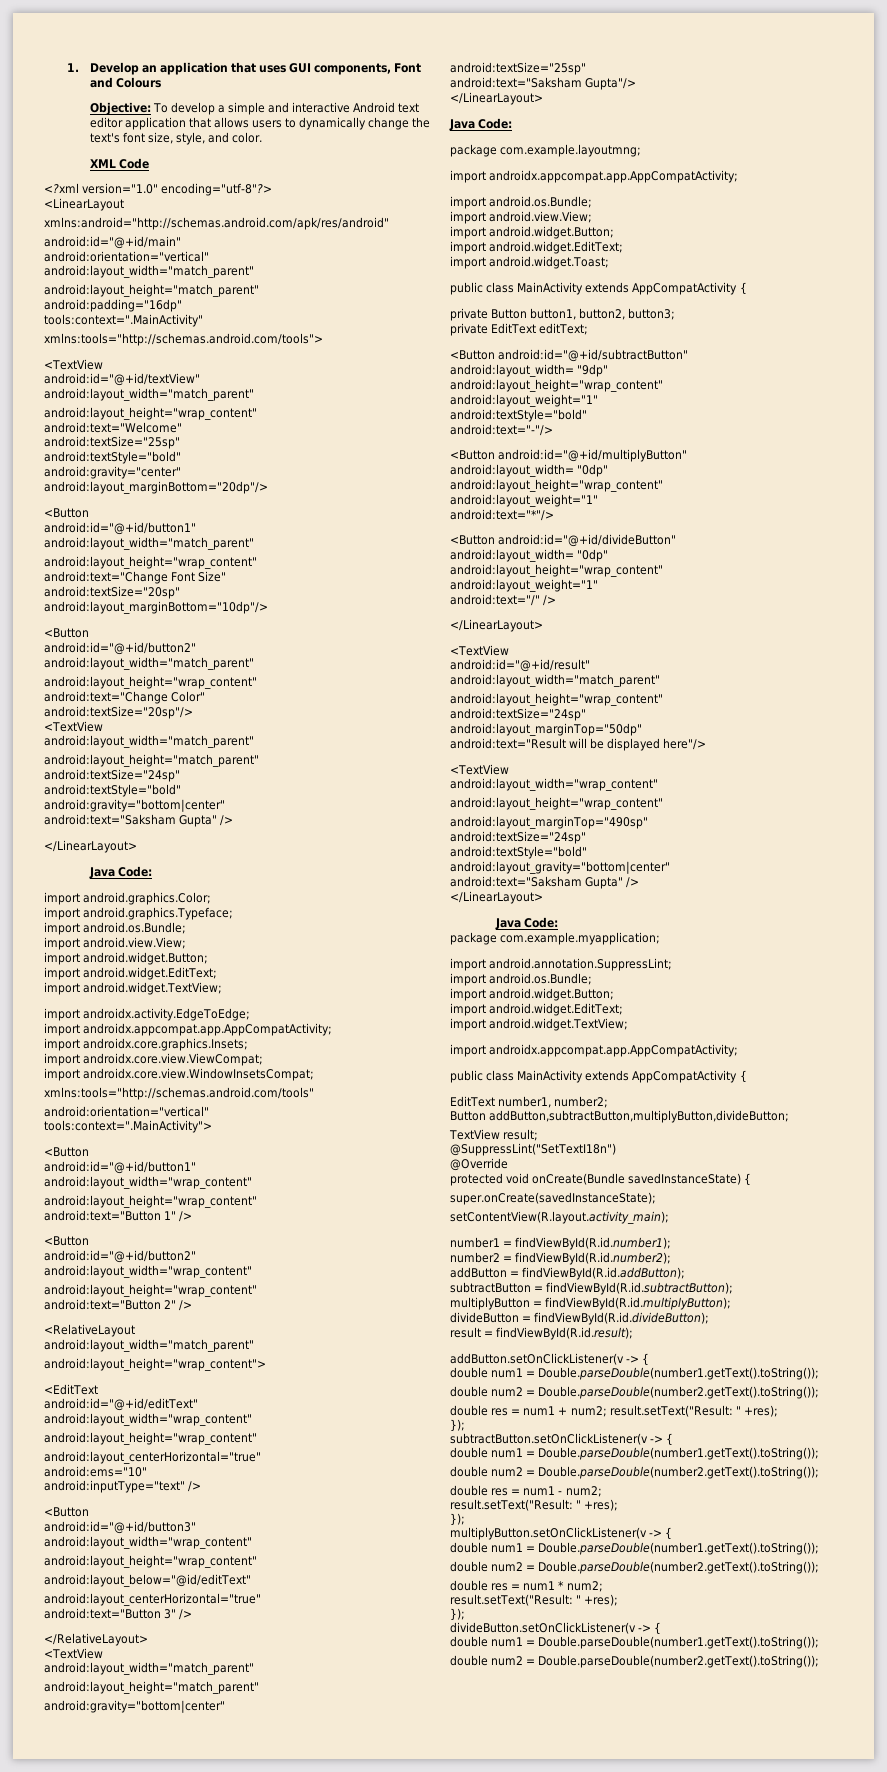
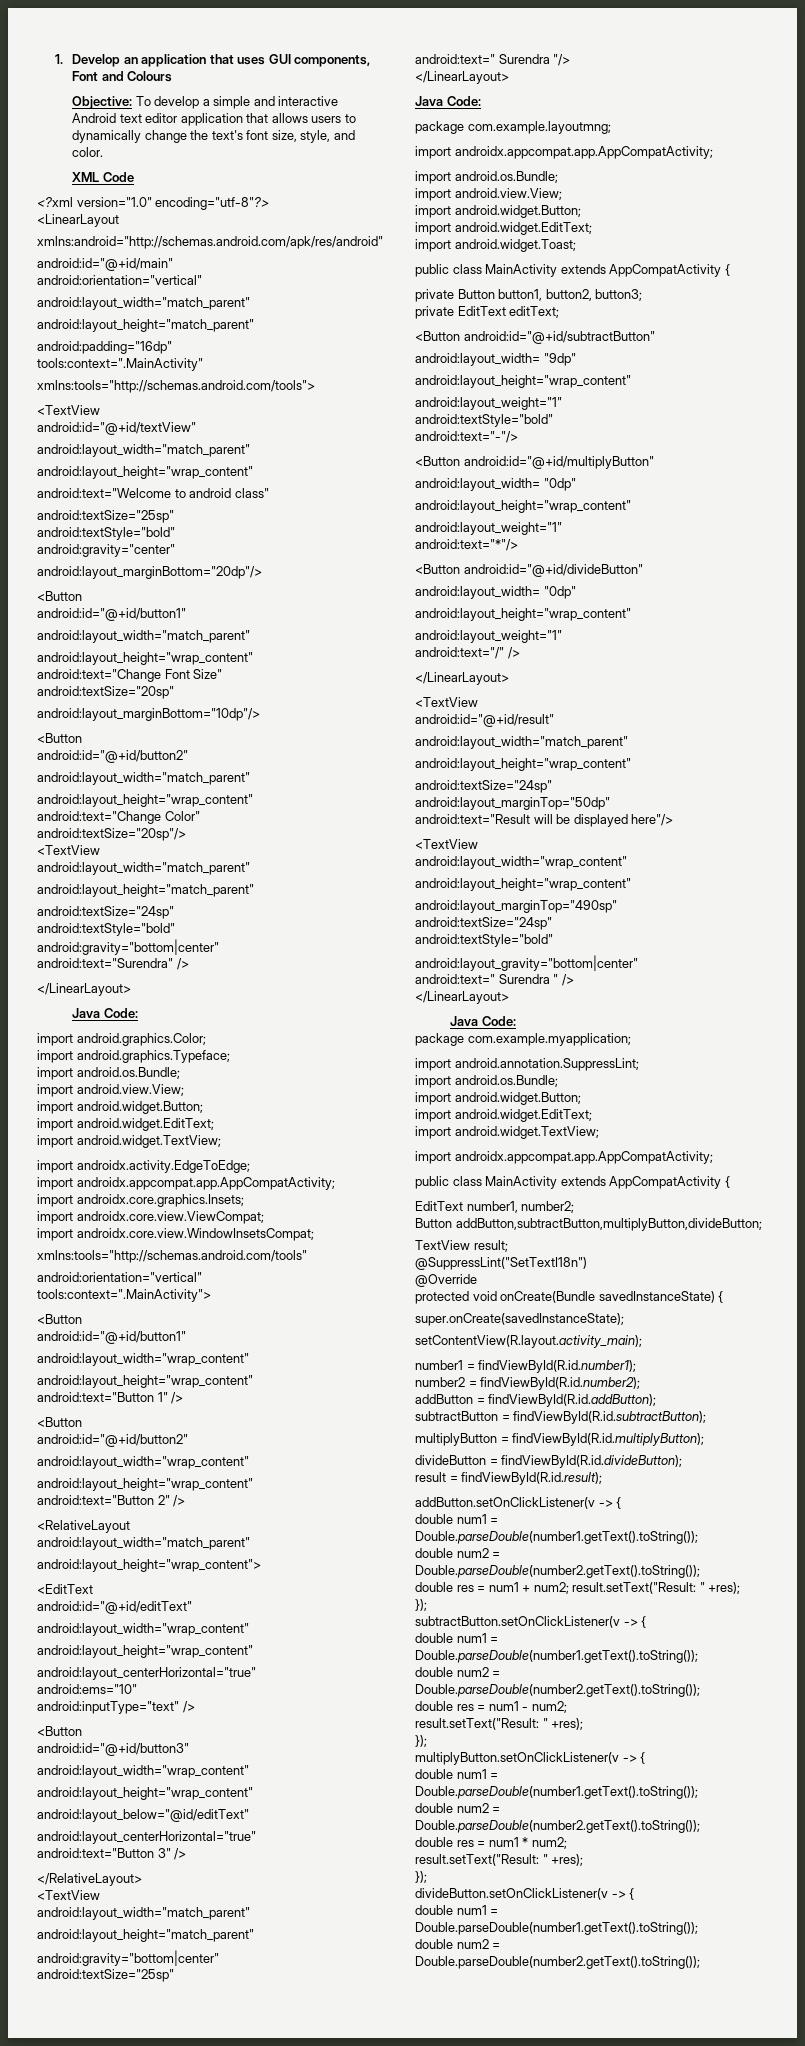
[44,422,182,433] android:text="Welcome" -> [37,488,269,498] android:text="Welcome to android class"
[44,814,218,827] android:text="Saksham Gupta" -> [37,958,173,968] android:text="Surendra"
[450,77,637,90] android:text="Saksham Gupta"/> -> [415,54,571,66] android:text=" Surendra "/>
[450,876,624,889] android:text="Saksham Gupta" -> [415,974,559,984] android:text=" Surendra "

